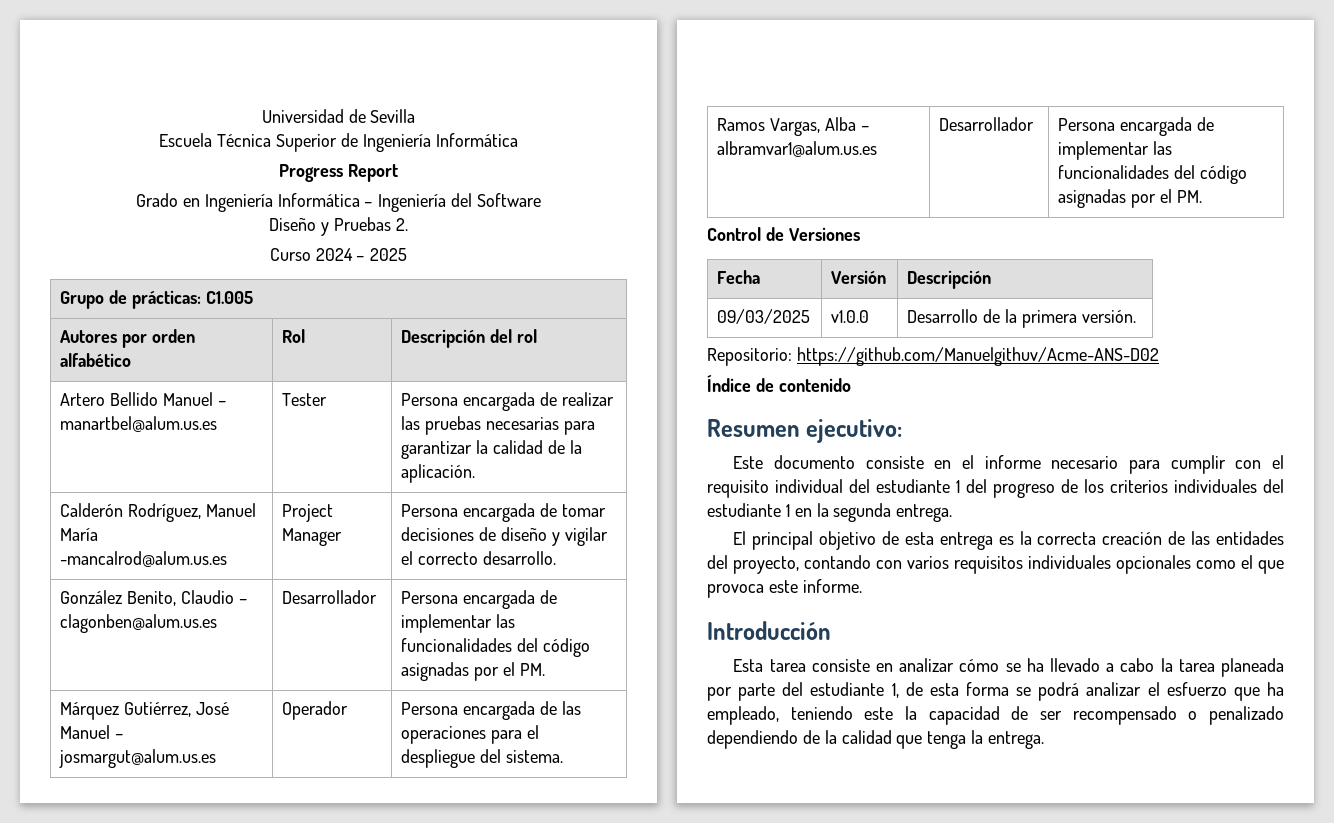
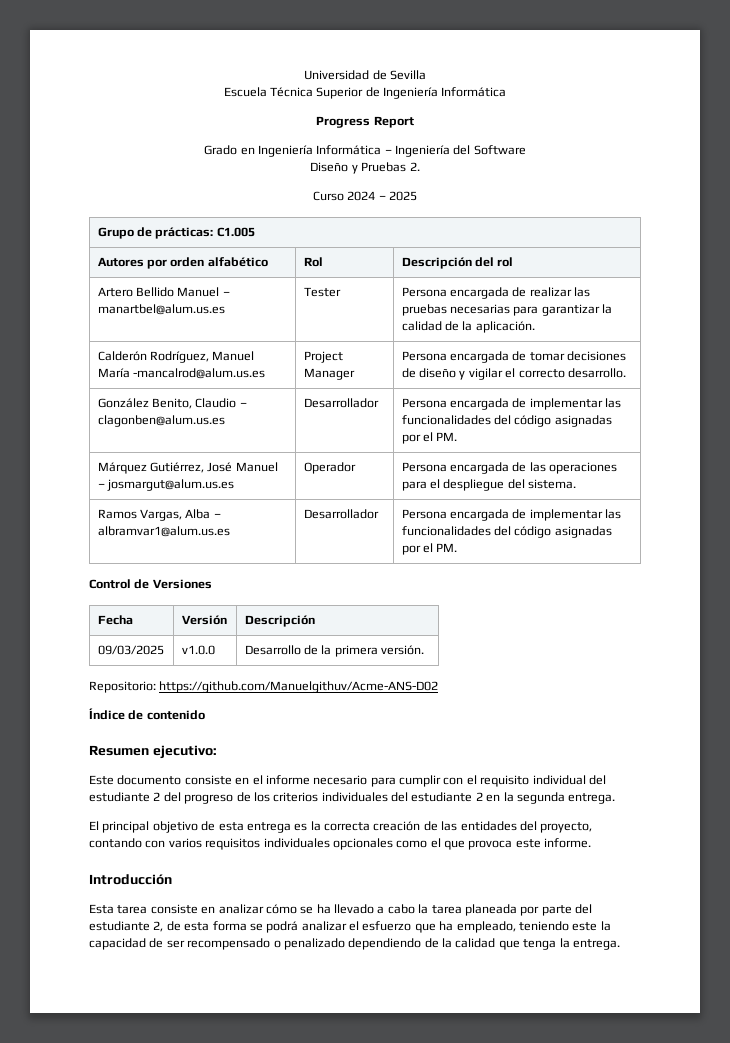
[956,480,960,493] 1 -> [153,792,161,801] 2
[785,504,790,517] 1 -> [475,792,483,801] 2
[891,683,899,698] 1, -> [153,921,164,932] 2,

